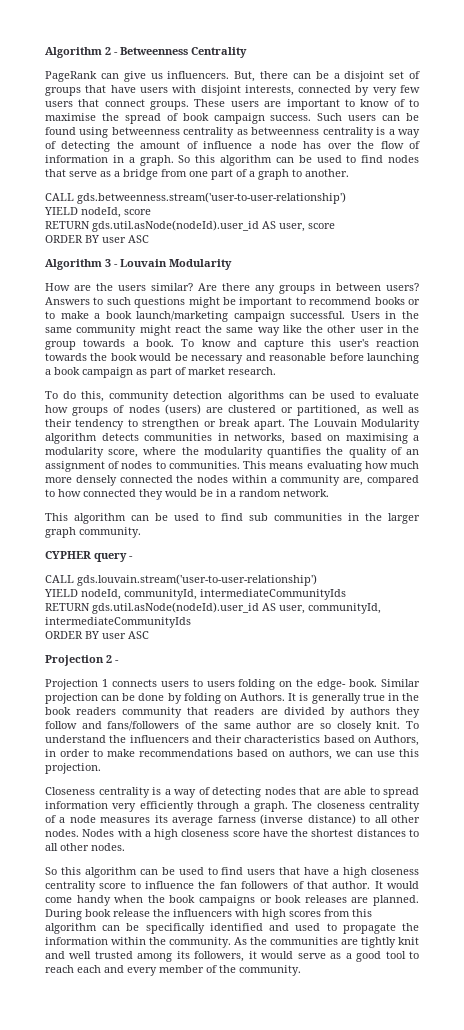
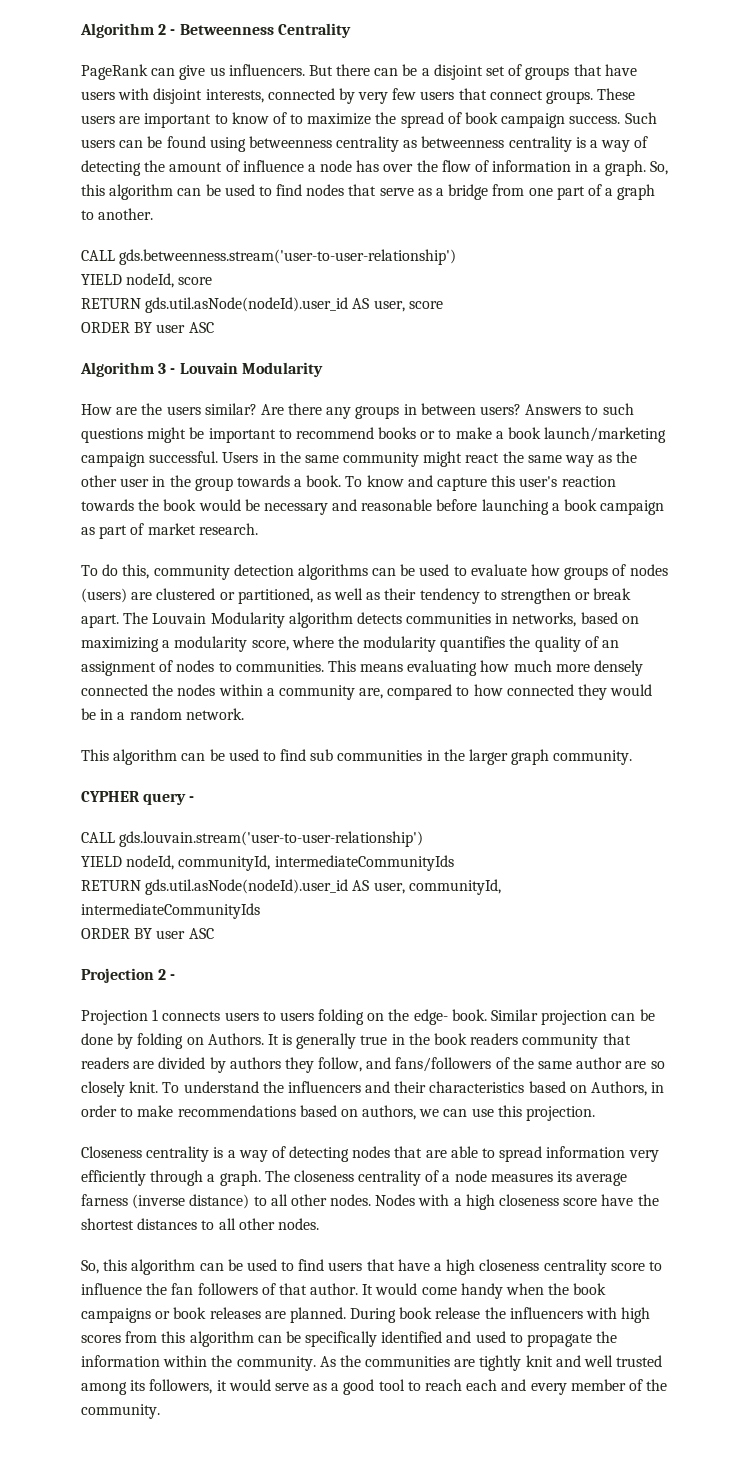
[234,71,256,82] But, -> [308,65,333,76] But
[45,113,96,121] maximise -> [307,113,372,125] maximize
[178,155,191,163] So -> [649,161,668,175] So,
[282,325,302,333] like -> [598,455,613,463] as
[345,433,408,444] maximising -> [81,637,159,652] maximizing
[45,721,77,729] follow -> [318,1057,363,1072] follow,
[45,867,57,875] So -> [81,1260,99,1274] So,

